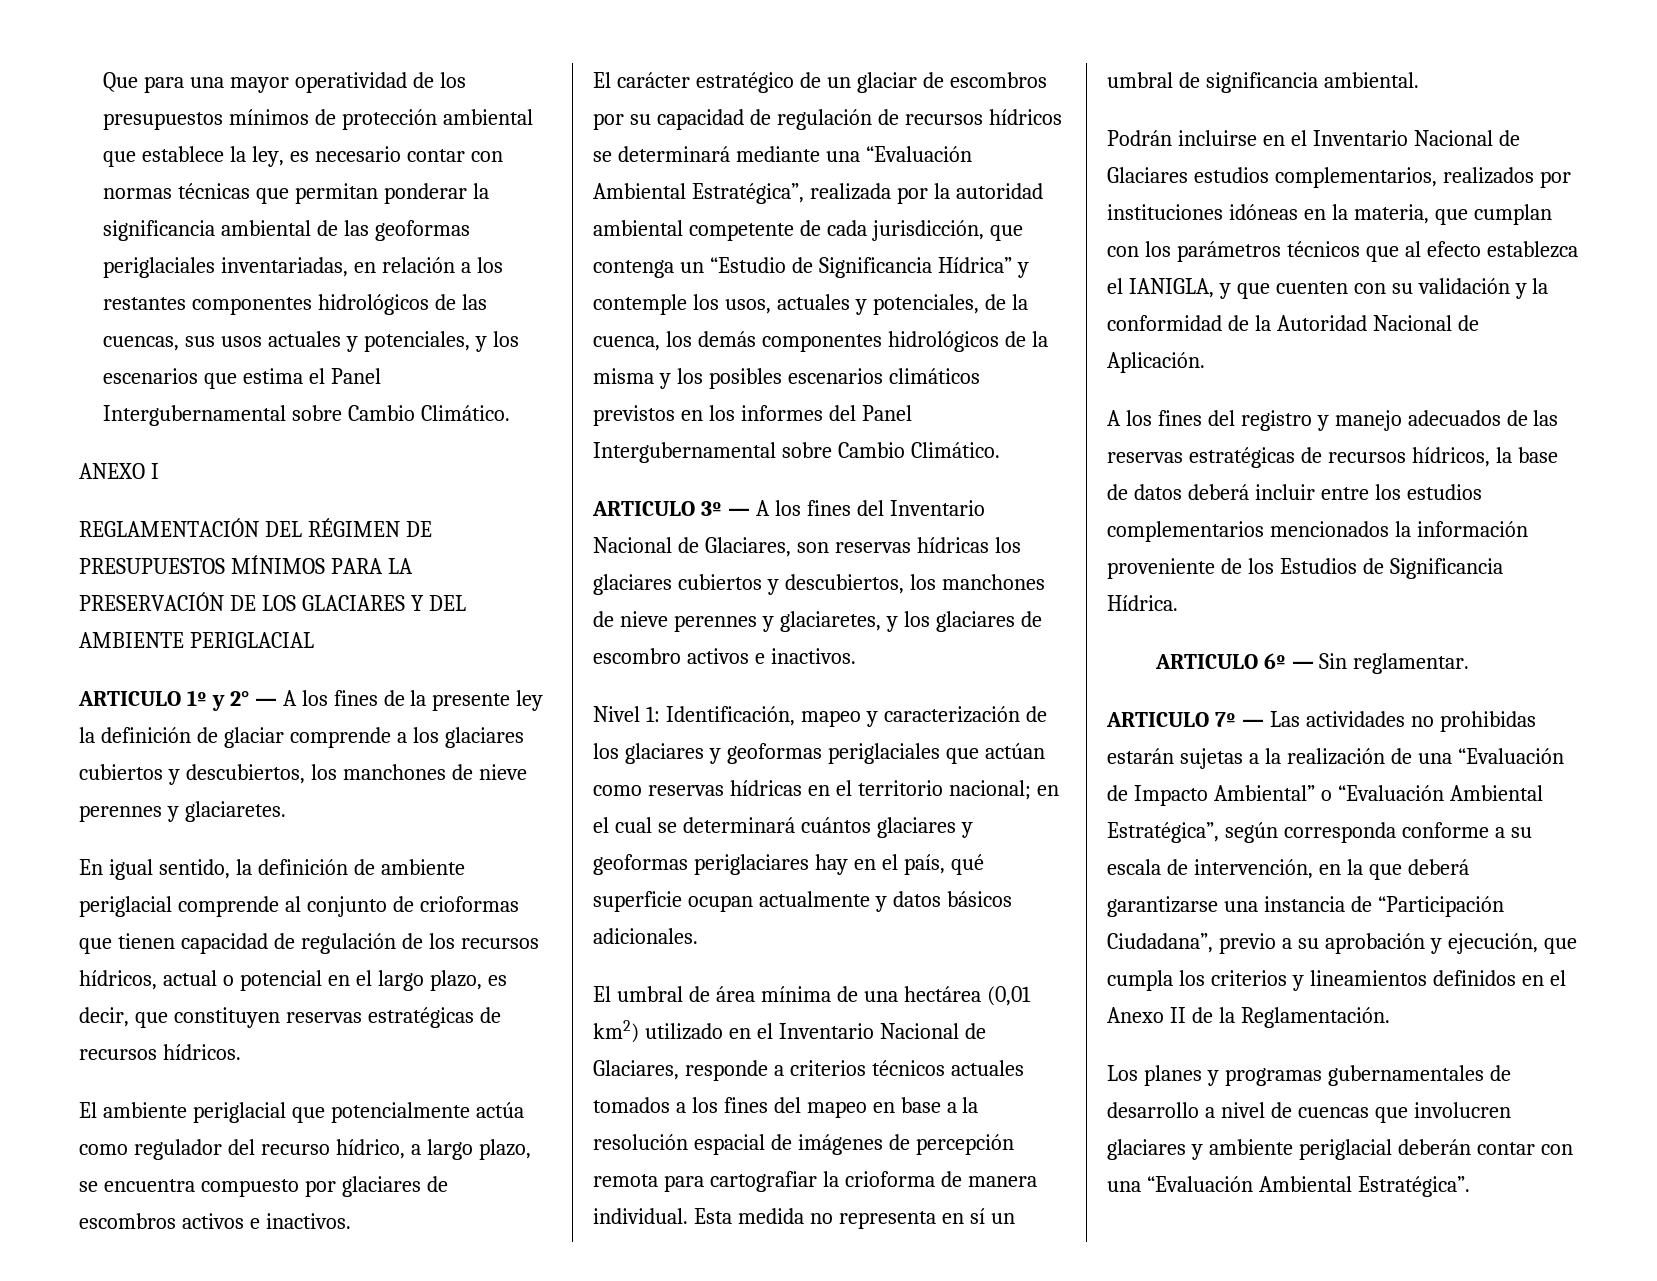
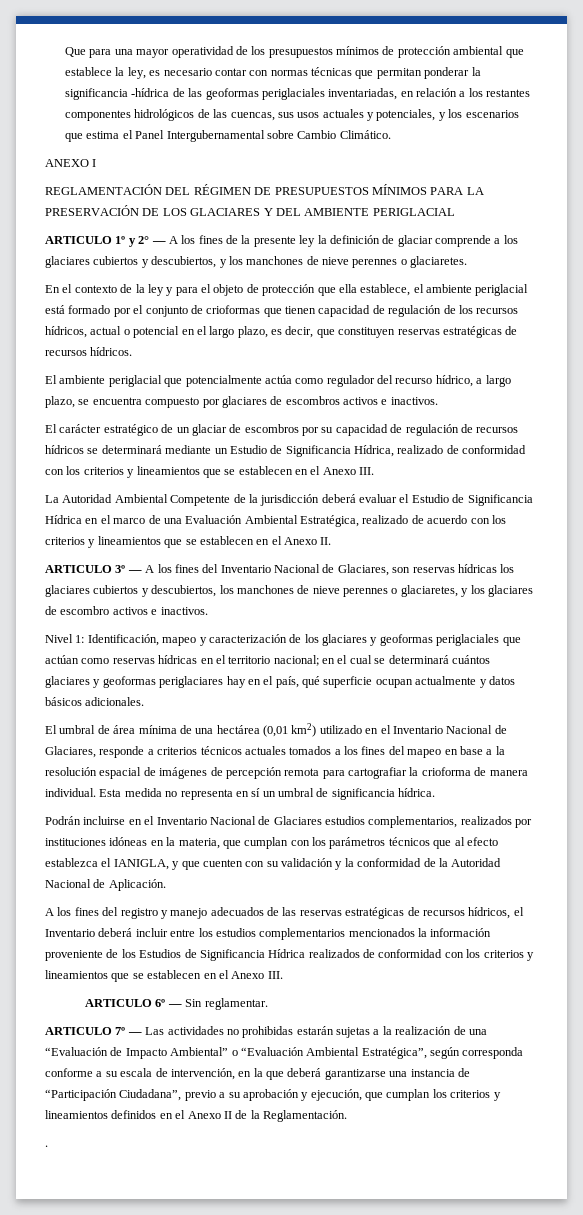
[221,220,312,236] ambiental -> [131,88,170,97] -hídrica
[310,764,527,780] [79,805,179,822] los manchones de nieve perennes y -> [219,256,407,268] y los manchones de nieve perennes o
[108,859,465,880] [79,896,301,917] igual sentido, la definición de ambiente periglacial comprende al -> [62,284,529,296] [45,305,144,317] el contexto de la ley y para el objeto de protección que ella establece, el ambiente periglacial está formado por el
[825,146,972,162] [593,183,1043,204] [593,220,1023,241] [593,257,1029,278] [593,294,1028,315] [593,331,1048,352] [593,368,980,389] [593,405,912,426] [593,442,1000,463] una “Evaluación Ambiental Estratégica”, realizada por la autoridad ambiental competente de cada jurisdicción, que contenga un “Estudio de Significancia Hídrica” y contemple los usos, actuales y potenciales, de la cuenca, los demás componentes hidrológicos de la misma y los posibles escenarios climáticos previstos en los informes del Panel Intergubernamental sobre Cambio Climático. -> [214,445,527,457] [45,466,375,478] [45,494,533,506] [45,515,506,527] [45,536,332,548] un Estudio de Significancia Hídrica, realizado de conformidad con los criterios y lineamientos que se establecen en el Anexo III. // La Autoridad Ambiental Competente de la jurisdicción deberá evaluar el Estudio de Significancia Hídrica en el marco de una Evaluación Ambiental Estratégica, realizado de acuerdo con los criterios y lineamientos que se establecen en el Anexo II.
[761,616,774,632] y -> [391,588,398,594] o
[1323,72,1419,88] ambiental. -> [398,788,436,797] hídrica.
[1495,447,1558,463] [1107,484,1182,500] la base de datos -> [513,907,524,916] [45,929,95,937] el Inventario
[1107,595,1178,611] Hídrica. -> [268,949,534,961] [45,970,283,982] Hídrica realizados de conformidad con los criterios y lineamientos que se establecen en el Anexo III.
[1107,970,1173,991] cumpla -> [386,1089,431,1101] cumplan
[1107,1065,1511,1086] [1107,1102,1511,1123] [1107,1139,1573,1160] [1107,1176,1470,1197] Los planes y programas gubernamentales de desarrollo a nivel de cuencas que involucren glaciares y ambiente periglacial deberán contar con una “Evaluación Ambiental Estratégica”. -> [45,1145,48,1147] .

